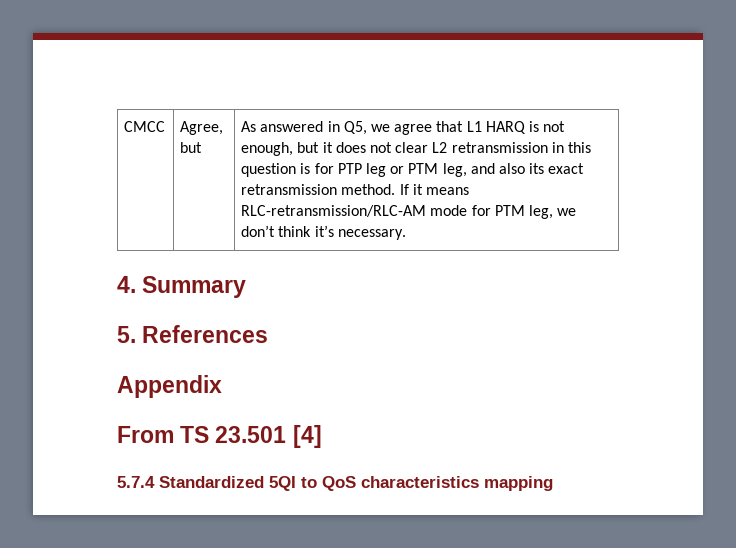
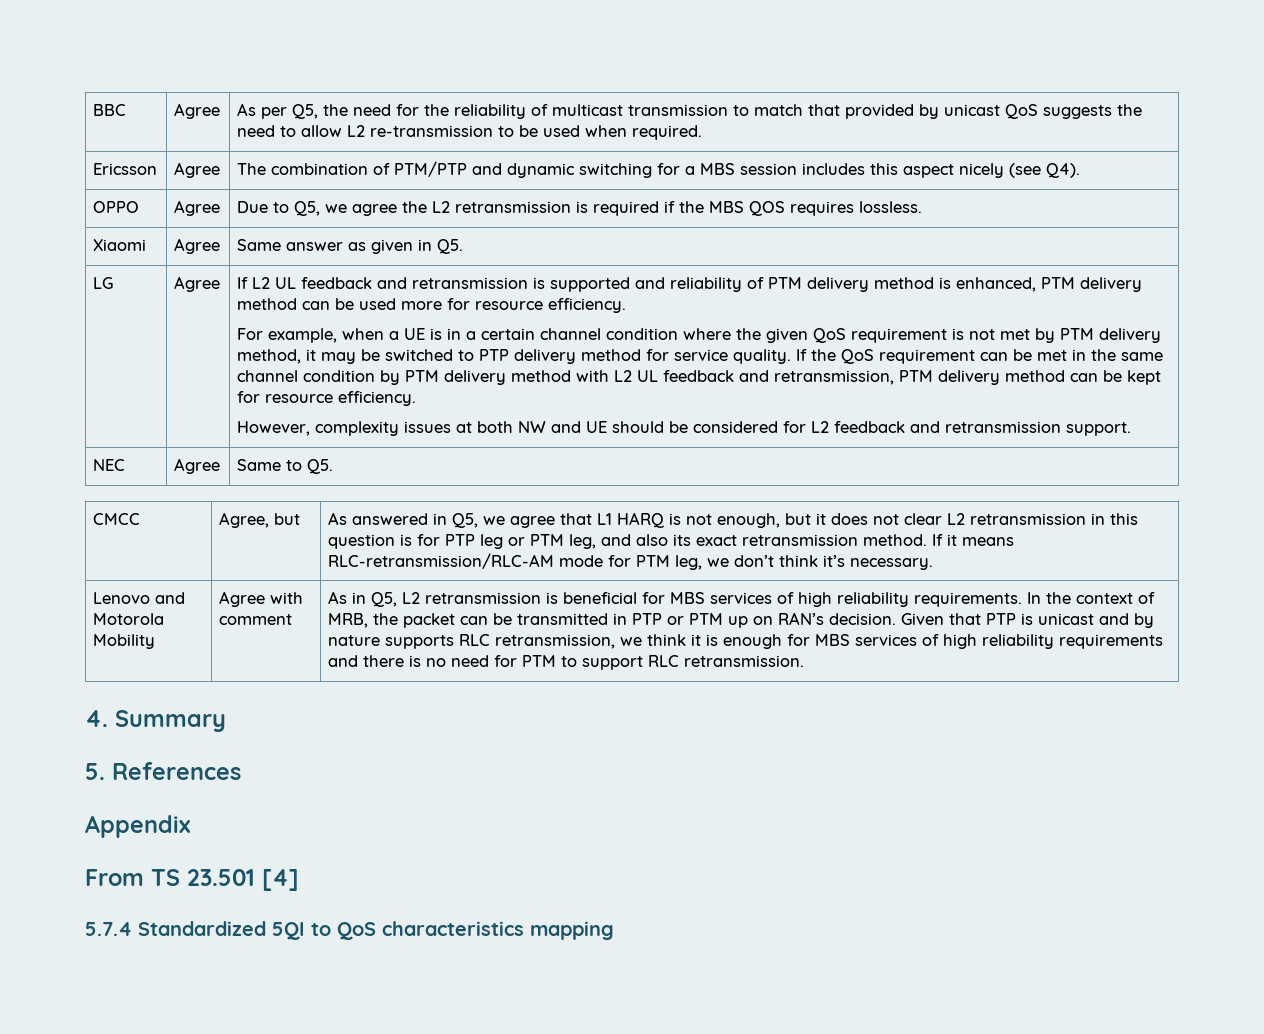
(124, 126) none -> [93,104,127,116] [174,103,221,119] [237,103,1143,119] [237,125,703,140] [93,163,158,175] [174,162,221,178] [237,161,1081,178] [93,201,140,213] [174,200,221,216] [237,201,923,216] [93,239,147,251] [174,238,221,254] [237,239,464,254] [93,277,114,289] [174,276,221,292] [237,277,1143,292] [237,298,627,313] [237,328,1162,343] [237,349,1164,364] [237,370,1162,385] [237,391,417,406] [237,421,1132,436] [93,459,126,471] [174,458,221,474] [237,459,334,474] BBC | Agree | As per Q5, the need for the reliability of multicast transmission to match that provided by unicast QoS suggests the need to allow L2 re-transmission to be used when required. // Ericsson | Agree | The combination of PTM/PTP and dynamic switching for a MBS session includes this aspect nicely (see Q4). // OPPO | Agree | Due to Q5, we agree the L2 retransmission is required if the MBS QOS requires lossless. // Xiaomi | Agree | Same answer as given in Q5. // LG | Agree | If L2 UL feedback and retransmission is supported and reliability of PTM delivery method is enhanced, PTM delivery method can be used more for resource efficiency. // For example, when a UE is in a certain channel condition where the given QoS requirement is not met by PTM delivery method, it may be switched to PTP delivery method for service quality. If the QoS requirement can be met in the same channel condition by PTM delivery method with L2 UL feedback and retransmission, PTM delivery method can be kept for resource efficiency. // However, complexity issues at both NW and UE should be considered for L2 feedback and retransmission support. // NEC | Agree | Same to Q5. //
(406, 234) none -> [93,592,186,604] [93,613,165,625] [93,634,156,649] [219,591,304,607] [219,614,293,625] [328,591,1156,607] [328,612,1155,628] [328,634,1164,649] [328,655,805,670] // Lenovo and Motorola Mobility | Agree with comment | As in Q5, L2 retransmission is beneficial for MBS services of high reliability requirements. In the context of MRB, the packet can be transmitted in PTP or PTM up on RAN’s decision. Given that PTP is unicast and by nature supports RLC retransmission, we think it is enough for MBS services of high reliability requirements and there is no need for PTM to support RLC retransmission.

